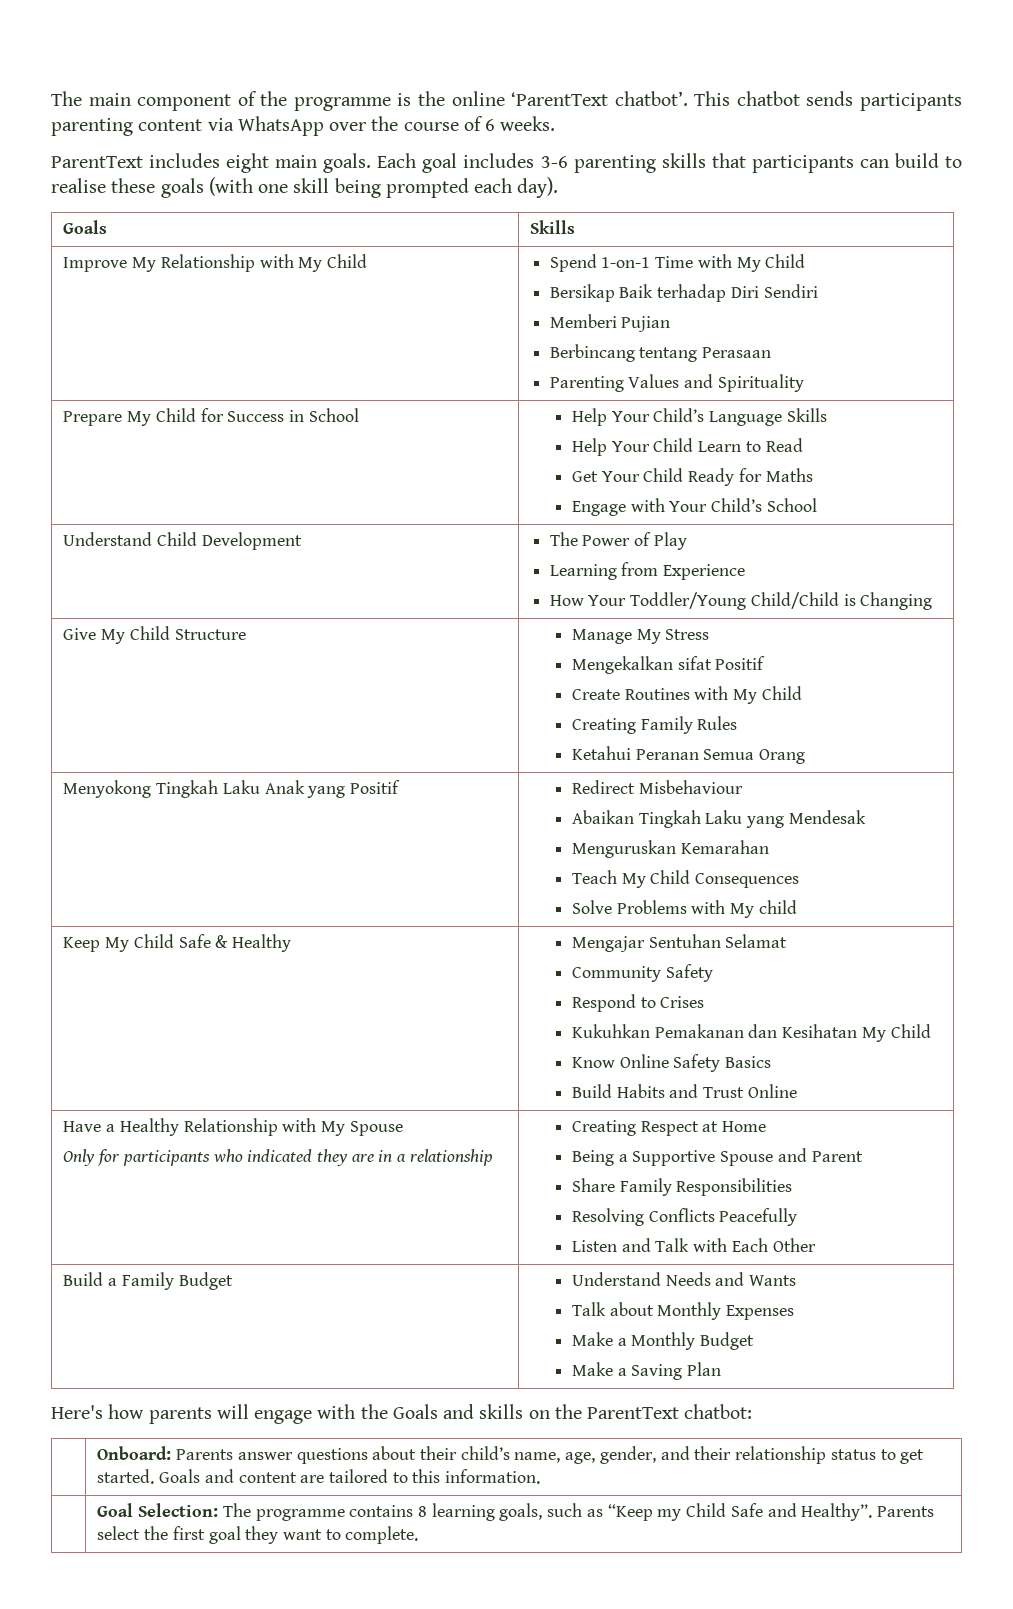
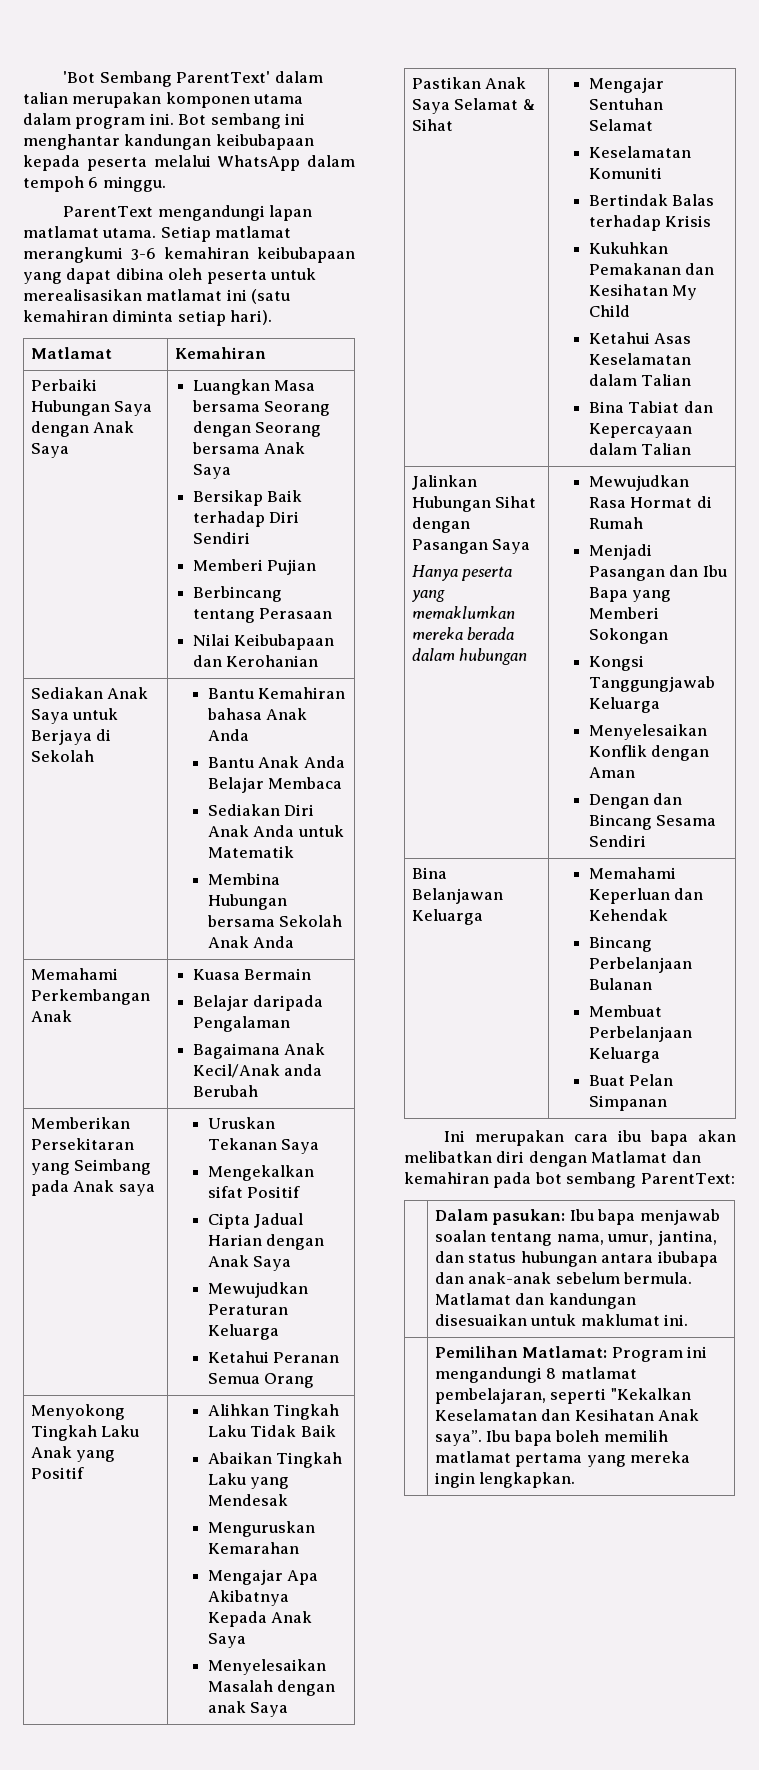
[51,91,962,111] [51,116,556,136] [51,153,963,173] [51,177,559,198] [63,220,108,234] [530,220,576,234] [63,254,367,272] [549,254,806,272] The main component of the programme is the online ‘ParentText chatbot’. This chatbot sends participants parenting content via WhatsApp over the course of 6 weeks. // ParentText includes eight main goals. Each goal includes 3-6 parenting skills that participants can build to realise these goals (with one skill being prompted each day). // Goals | Skills // Improve My Relationship with My Child | Spend 1-on-1 Time with My Child -> [63,71,323,87] [23,92,304,108] [23,113,306,129] [23,134,314,150] [23,155,355,171] [23,176,166,192] [63,205,313,221] [23,226,292,242] [23,247,355,263] [23,268,317,284] [23,289,291,304] [23,310,273,326] [30,347,112,359] [174,347,266,359] [30,379,97,391] [30,400,153,416] [30,421,135,437] [30,443,69,458] [192,379,316,395] [191,400,331,416] [192,421,322,437] [191,442,306,454] [192,464,231,479] 'Bot Sembang ParentText' dalam talian merupakan komponen utama dalam program ini. Bot sembang ini menghantar kandungan keibubapaan kepada peserta melalui WhatsApp dalam tempoh 6 minggu. // ParentText mengandungi lapan matlamat utama. Setiap matlamat merangkumi 3-6 kemahiran keibubapaan yang dapat dibina oleh peserta untuk merealisasikan matlamat ini (satu kemahiran diminta setiap hari). // Matlamat | Kemahiran // Perbaiki Hubungan Saya dengan Anak Saya | Luangkan Masa bersama Seorang dengan Seorang bersama Anak Saya
[549,374,804,392] [63,408,359,426] [572,408,827,426] [572,438,803,456] [572,468,813,486] [572,498,817,516] [63,532,302,550] [549,532,687,550] [549,562,746,580] [549,592,933,610] [63,626,246,644] [572,629,710,644] [572,656,766,674] [572,686,802,704] [572,716,738,734] Parenting Values and Spirituality // Prepare My Child for Success in School | Help Your Child’s Language Skills // Help Your Child Learn to Read // Get Your Child Ready for Maths // Engage with Your Child’s School // Understand Child Development | The Power of Play // Learning from Experience // How Your Toddler/Young Child/Child is Changing // Give My Child Structure | Manage My Stress // Mengekalkan sifat Positif // Create Routines with My Child // Creating Family Rules -> [192,634,335,650] [192,655,319,667] [30,687,149,699] [30,708,119,724] [30,729,112,745] [30,750,94,762] [208,687,346,699] [207,708,308,720] [208,729,250,741] [208,756,345,768] [208,777,343,793] [208,804,315,816] [208,825,344,837] [208,846,295,858] [208,873,281,885] [208,894,288,910] [207,915,343,927] [208,936,295,948] [30,968,118,980] [30,989,150,1005] [30,1010,72,1022] [192,968,312,980] [192,995,324,1011] [192,1016,290,1032] [192,1043,326,1059] [192,1064,323,1078] [192,1085,258,1097] [30,1117,130,1129] [30,1138,134,1150] [30,1159,152,1175] [30,1180,155,1196] [208,1117,276,1129] [208,1138,320,1154] [208,1165,315,1181] [208,1186,301,1198] [208,1213,304,1229] [208,1234,325,1250] [208,1255,292,1271] [208,1282,309,1298] [208,1304,289,1315] [208,1324,280,1340] Nilai Keibubapaan dan Kerohanian // Sediakan Anak Saya untuk Berjaya di Sekolah | Bantu Kemahiran bahasa Anak Anda // Bantu Anak Anda Belajar Membaca // Sediakan Diri Anak Anda untuk Matematik // Membina Hubungan bersama Sekolah Anak Anda // Memahami Perkembangan Anak | Kuasa Bermain // Belajar daripada Pengalaman // Bagaimana Anak Kecil/Anak anda Berubah // Memberikan Persekitaran yang Seimbang pada Anak saya | Uruskan Tekanan Saya // Mengekalkan sifat Positif // Cipta Jadual Harian dengan Anak Saya // Mewujudkan Peraturan Keluarga
[572,780,743,794] Redirect Misbehaviour -> [208,1404,340,1420] [208,1425,336,1437] Alihkan Tingkah Laku Tidak Baik
[572,870,800,888] [572,900,797,918] [63,934,291,952] [572,934,788,952] [572,964,713,982] [572,994,705,1012] Teach My Child Consequences // Solve Problems with My child // Keep My Child Safe & Healthy | Mengajar Sentuhan Selamat // Community Safety // Respond to Crises -> [208,1569,319,1585] [208,1590,290,1606] [208,1611,313,1627] [208,1633,247,1648] [208,1659,327,1675] [208,1680,336,1696] [208,1701,289,1717] [411,77,527,89] [411,98,536,114] [411,119,453,131] [589,77,665,93] [589,98,664,110] [589,119,654,131] [589,146,692,158] [589,167,663,179] [589,194,715,206] [589,215,712,231] Mengajar Apa Akibatnya Kepada Anak Saya // Menyelesaikan Masalah dengan anak Saya // Pastikan Anak Saya Selamat & Sihat | Mengajar Sentuhan Selamat // Keselamatan Komuniti // Bertindak Balas terhadap Krisis
[572,1054,772,1072] [572,1084,797,1098] [63,1118,403,1136] [63,1149,493,1166] [572,1120,767,1136] [572,1148,863,1166] [572,1178,793,1196] [572,1208,798,1226] [572,1238,816,1252] [63,1272,233,1290] [572,1272,797,1286] [572,1302,795,1320] [572,1332,755,1350] [572,1362,722,1380] [51,1404,753,1424] [97,1446,925,1464] [97,1469,541,1484] [97,1503,934,1521] [97,1526,419,1544] Know Online Safety Basics // Build Habits and Trust Online // Have a Healthy Relationship with My Spouse // Only for participants who indicated they are in a relationship | Creating Respect at Home // Being a Supportive Spouse and Parent // Share Family Responsibilities // Resolving Conflicts Peacefully // Listen and Talk with Each Other // Build a Family Budget | Understand Needs and Wants // Talk about Monthly Expenses // Make a Monthly Budget // Make a Saving Plan // Here's how parents will engage with the Goals and skills on the ParentText chatbot: // | Onboard: Parents answer questions about their child’s name, age, gender, and their relationship status to get started. Goals and content are tailored to this information. // | Goal Selection: The programme contains 8 learning goals, such as “Keep my Child Safe and Healthy”. Parents select the first goal they want to complete. -> [589,332,692,344] [589,353,692,365] [589,374,692,386] [589,401,713,413] [589,423,693,438] [589,443,692,455] [411,475,477,490] [411,496,537,512] [411,517,470,533] [411,539,531,554] [411,565,513,581] [411,590,445,602] [411,606,515,619] [411,627,515,640] [411,648,528,665] [589,475,690,491] [589,496,712,508] [589,517,644,529] [589,544,653,560] [589,565,727,581] [589,587,672,602] [589,607,660,619] [589,628,669,644] [589,655,645,671] [589,676,716,692] [589,697,661,713] [589,724,708,740] [589,745,710,761] [589,767,636,778] [589,793,683,809] [589,814,717,830] [589,835,647,847] [411,867,447,879] [411,888,503,904] [411,909,483,925] [589,867,677,879] [589,888,704,904] [589,909,669,921] [589,936,653,952] [589,957,693,973] [589,978,653,990] [589,1005,663,1017] [589,1026,693,1042] [589,1047,661,1063] [589,1074,674,1086] [589,1095,668,1111] [444,1130,736,1146] [404,1151,701,1167] [404,1172,735,1188] [434,1209,720,1225] [434,1230,717,1246] [434,1251,718,1267] [434,1272,693,1284] [434,1293,636,1309] [434,1314,689,1326] [434,1346,708,1362] [434,1367,637,1383] [434,1388,691,1404] [434,1409,700,1421] [434,1430,668,1446] [434,1451,691,1467] [434,1472,576,1488] Ketahui Asas Keselamatan dalam Talian // Bina Tabiat dan Kepercayaan dalam Talian // Jalinkan Hubungan Sihat dengan Pasangan Saya // Hanya peserta yang memaklumkan mereka berada dalam hubungan | Mewujudkan Rasa Hormat di Rumah // Menjadi Pasangan dan Ibu Bapa yang Memberi Sokongan // Kongsi Tanggungjawab Keluarga // Menyelesaikan Konflik dengan Aman // Dengan dan Bincang Sesama Sendiri // Bina Belanjawan Keluarga | Memahami Keperluan dan Kehendak // Bincang Perbelanjaan Bulanan // Membuat Perbelanjaan Keluarga // Buat Pelan Simpanan // Ini merupakan cara ibu bapa akan melibatkan diri dengan Matlamat dan kemahiran pada bot sembang ParentText: // | Dalam pasukan: Ibu bapa menjawab soalan tentang nama, umur, jantina, dan status hubungan antara ibubapa dan anak-anak sebelum bermula. Matlamat dan kandungan disesuaikan untuk maklumat ini. // | Pemilihan Matlamat: Program ini mengandungi 8 matlamat pembelajaran, seperti "Kekalkan Keselamatan dan Kesihatan Anak saya”. Ibu bapa boleh memilih matlamat pertama yang mereka ingin lengkapkan.

